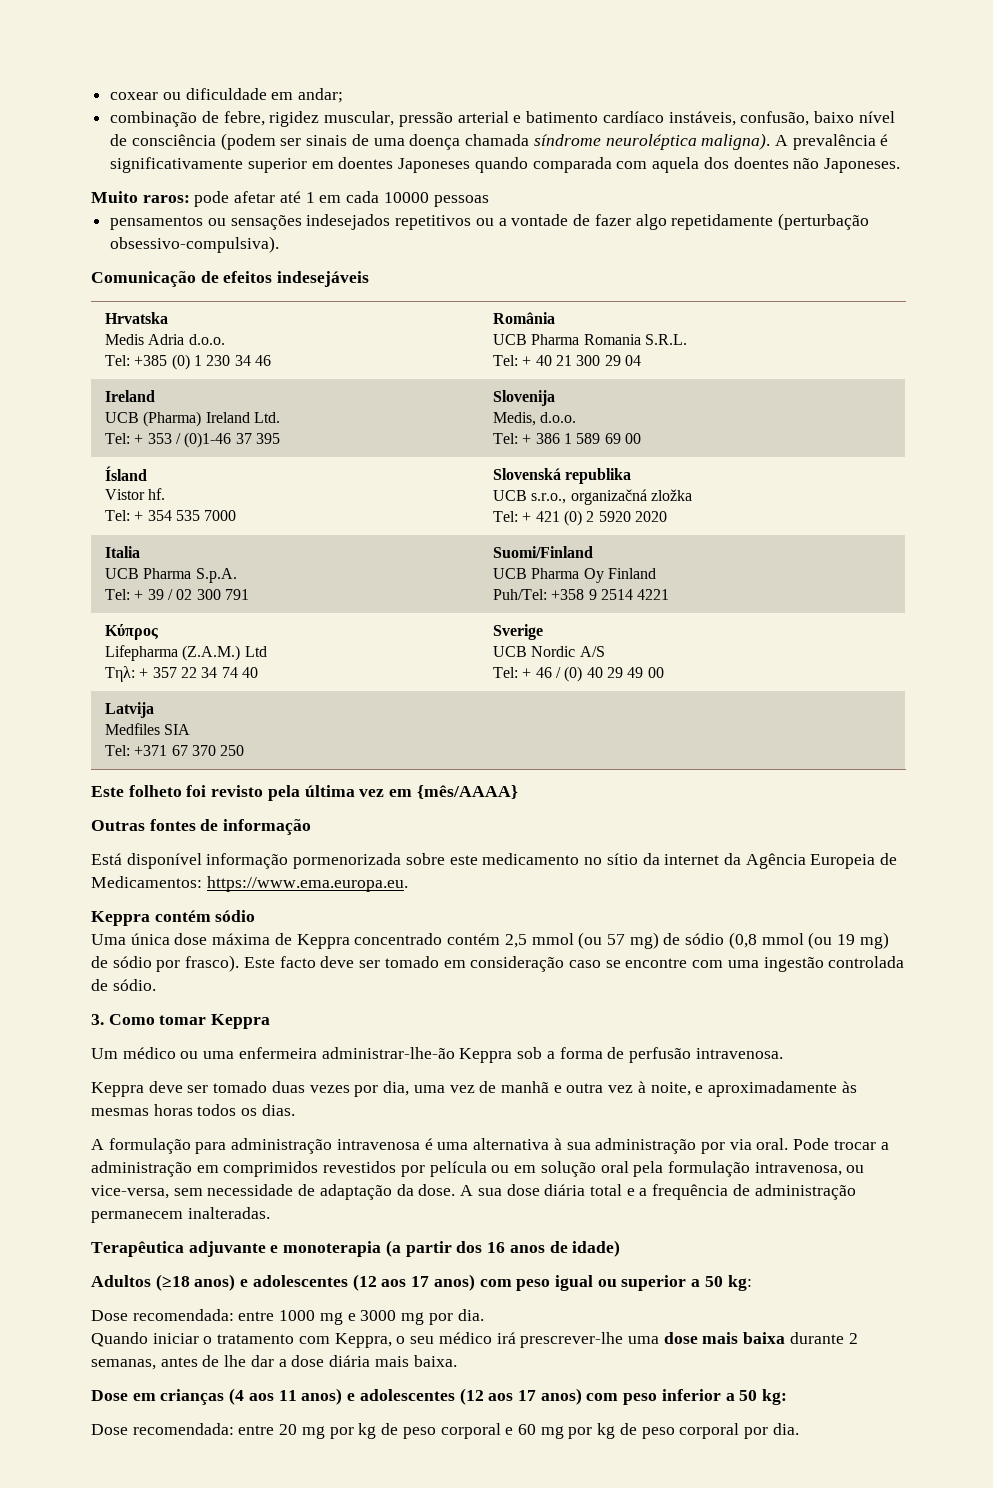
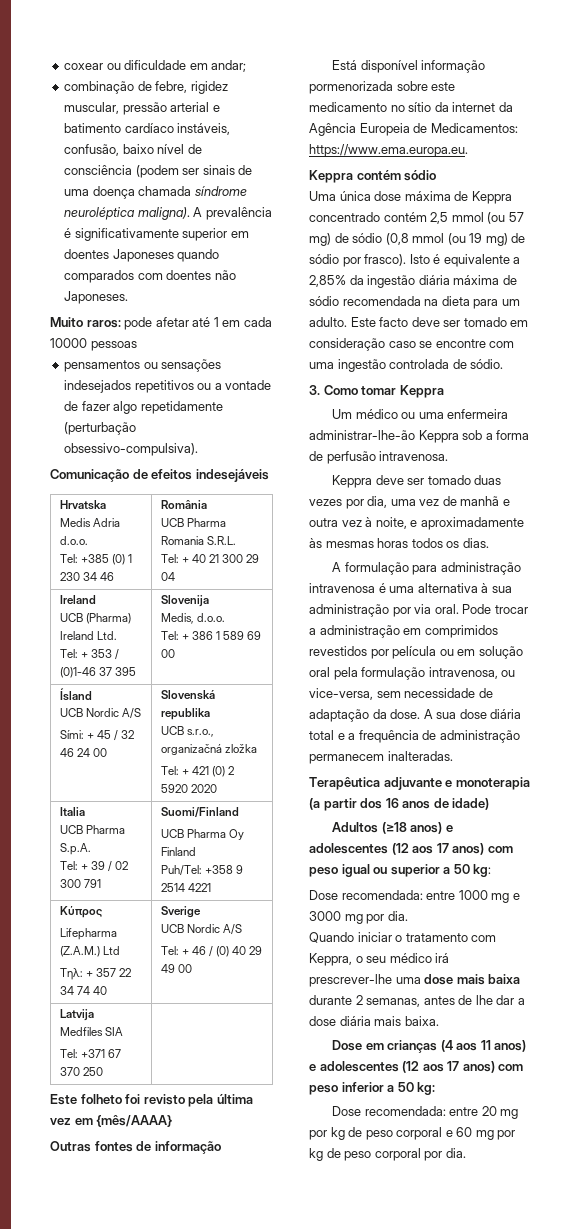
[532,157,729,173] comparada com aquela dos -> [64,270,163,283] comparados com
[104,488,166,500] [104,510,237,521] Vistor hf. // Tel: + 354 535 7000 -> [59,708,141,719] [59,730,135,741] [59,748,107,757] UCB Nordic A/S // Sími: + 45 / 32 46 24 00
(240, 963) none -> [409,254,521,267] [309,275,517,288] [309,296,520,309] [309,317,347,327] Isto é equivalente a 2,85% da ingestão diária máxima de sódio recomendada na dieta para um adulto.

